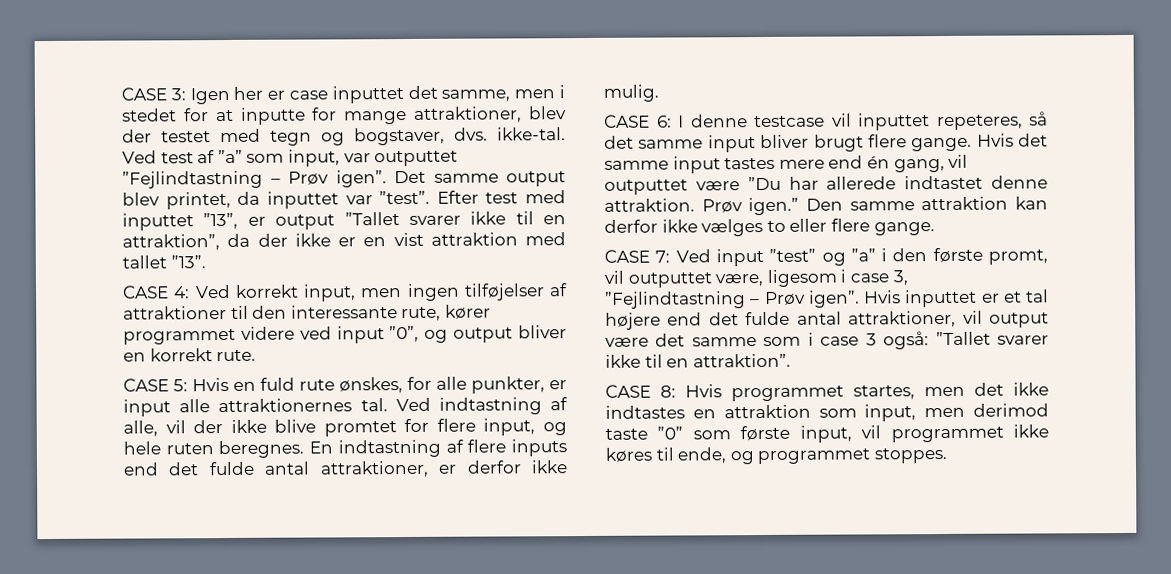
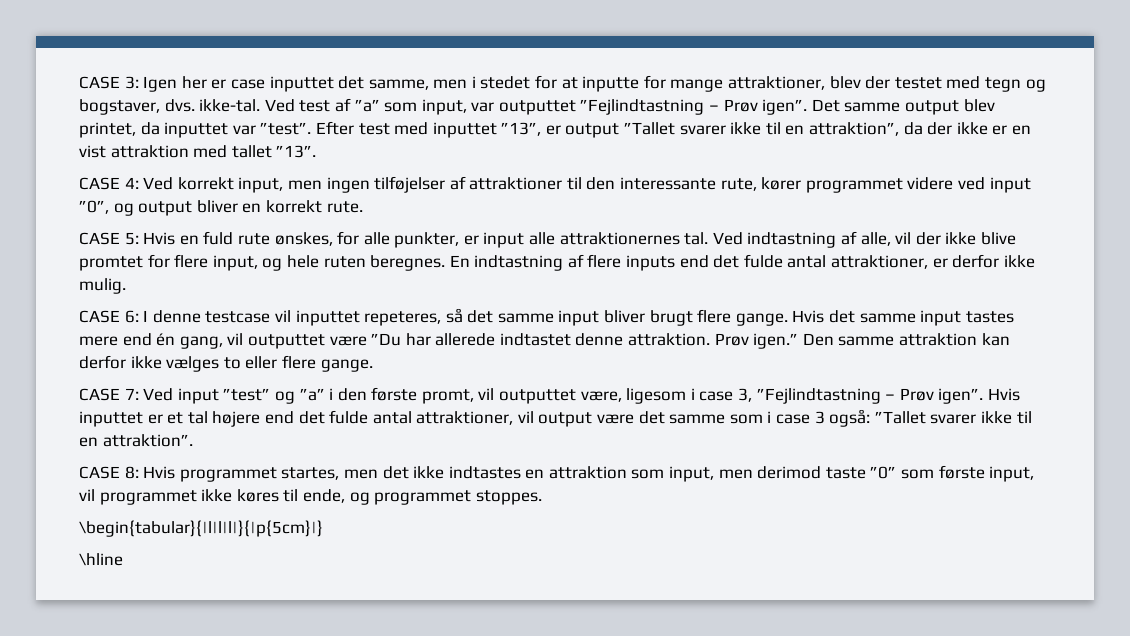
(947, 455) none -> [79,520,323,537] [79,553,123,566] // \begin{tabular}{|l|l|l|}{|p{5cm}|} // \hline

